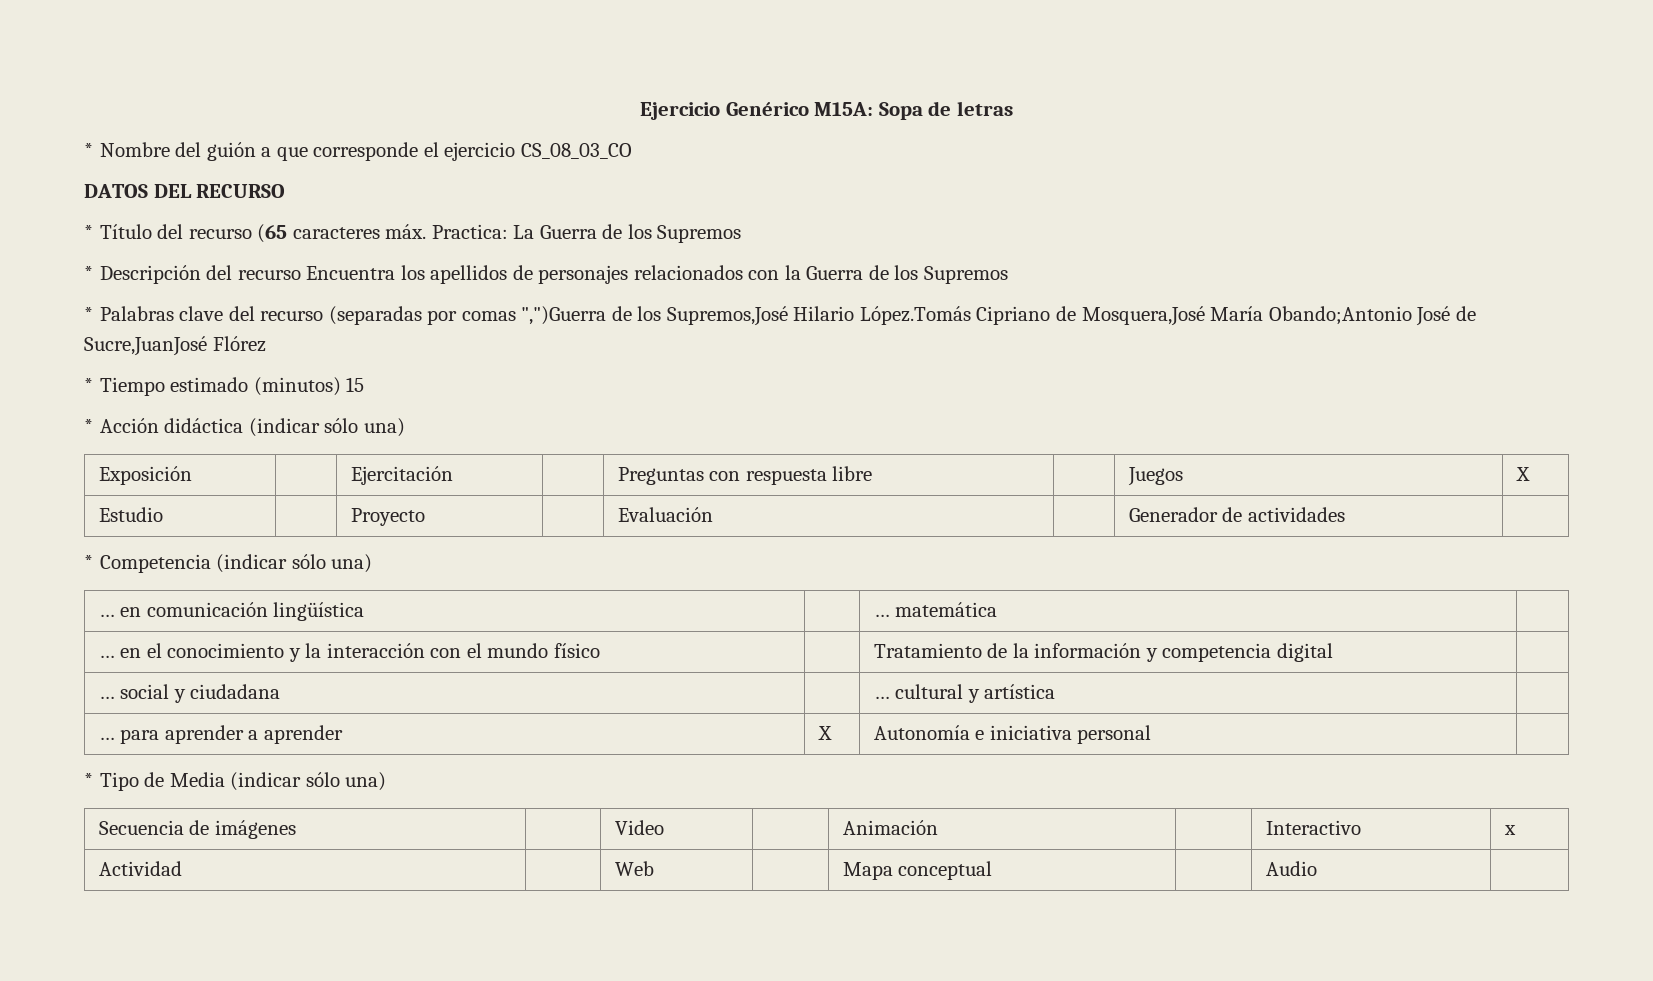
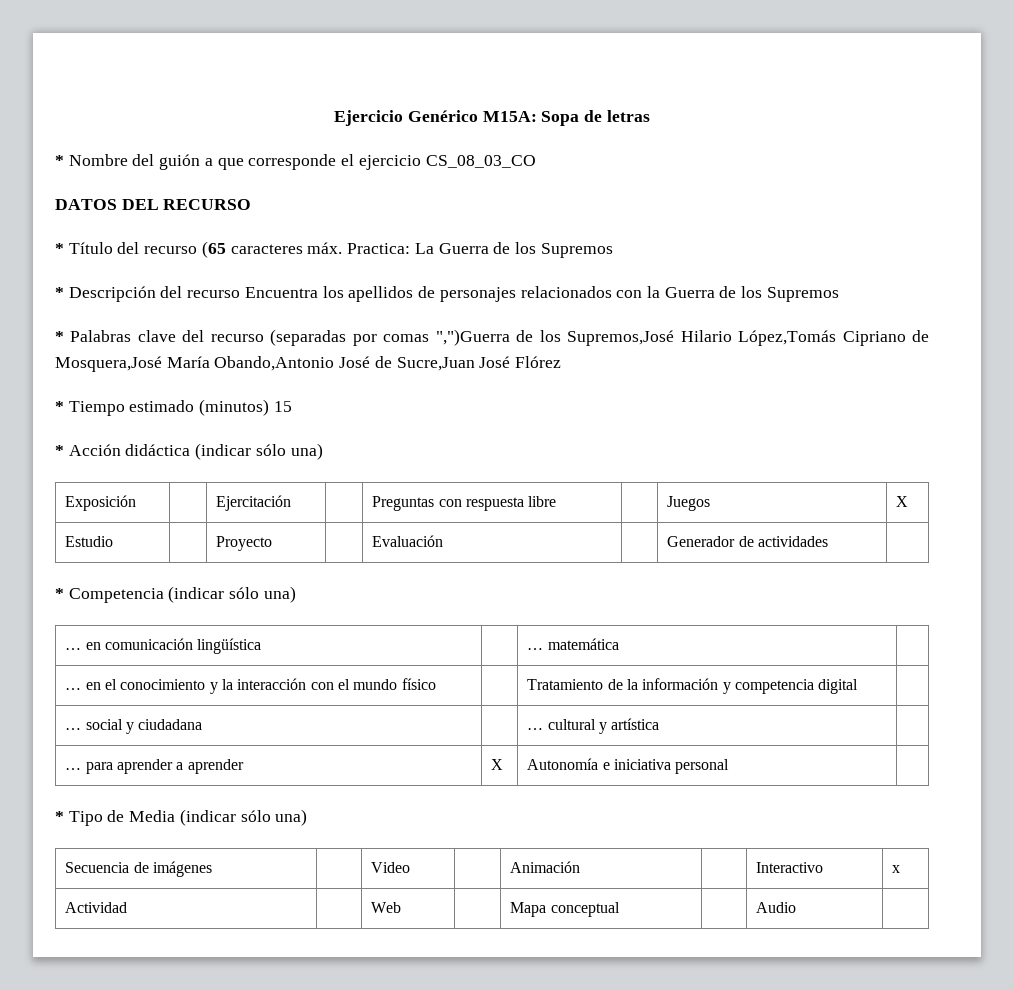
[859,306,971,325] López.Tomás -> [738,330,837,346] López,Tomás
[1268,306,1412,325] Obando;Antonio -> [214,356,335,371] Obando,Antonio
[84,336,207,356] Sucre,JuanJosé -> [396,356,511,371] Sucre,Juan José

